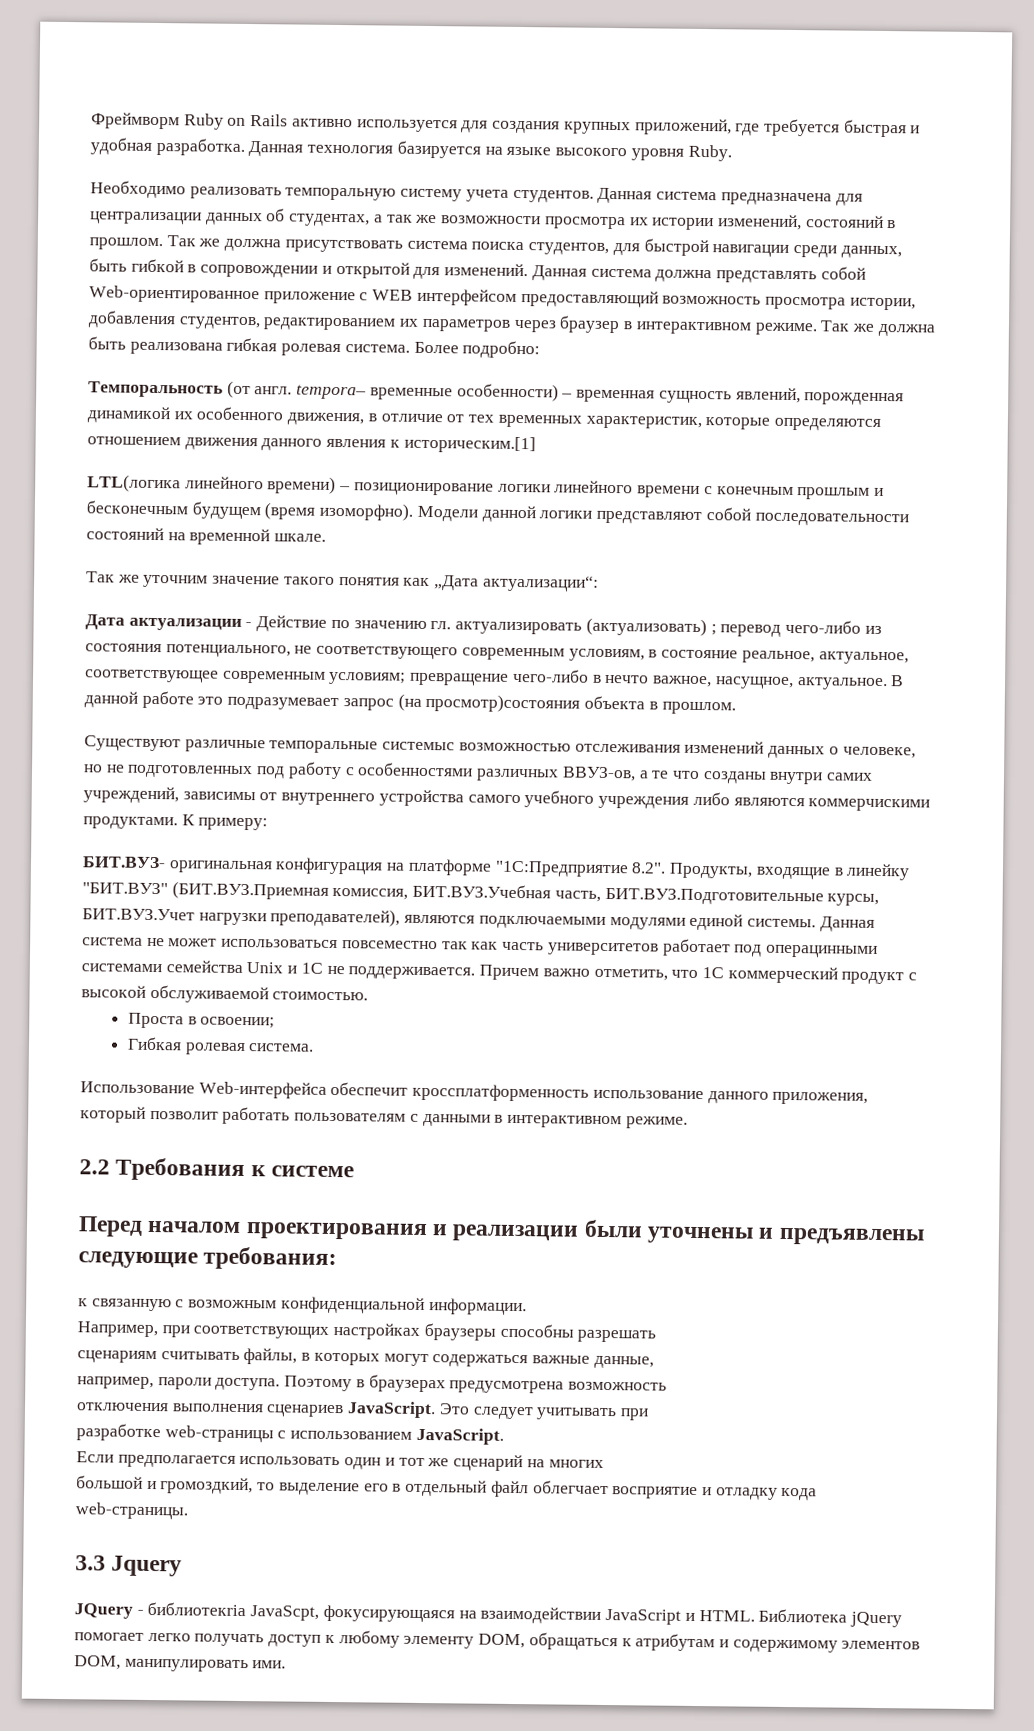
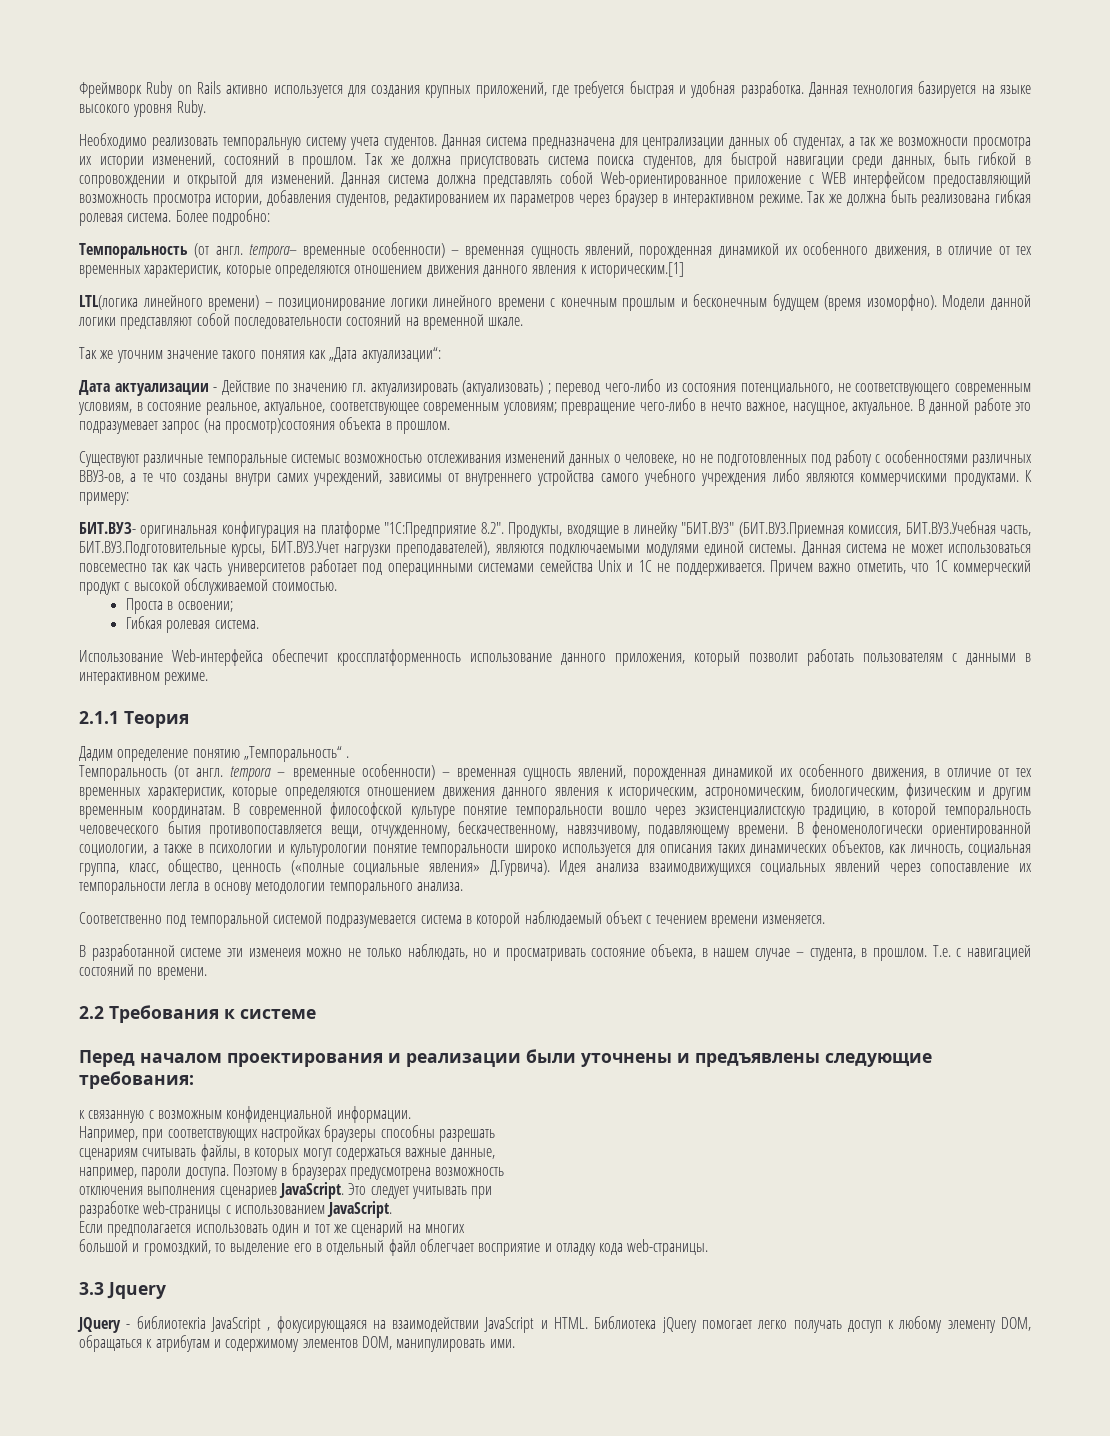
[91,112,180,130] Фреймворм -> [79,82,142,98] Фреймворк
(688, 1122) none -> [79,711,189,728] [79,746,350,762] [79,764,1033,781] [79,783,1031,800] [79,802,1031,819] [79,821,1031,838] [79,840,1031,857] [79,859,1032,876] [79,882,463,895] [79,911,826,928] [79,944,1031,961] [79,964,207,980] // 2.1.1 Теория // Дадим определение понятию „Темпоральность“ . // Темпоральность (от англ. tempora – временные особенности) – временная сущность явлений, порожденная динамикой их особенного движения, в отличие от тех временных характеристик, которые определяются отношением движения данного явления к историческим, астрономическим, биологическим, физическим и другим временным координатам. В современной философской культуре понятие темпоральности вошло через экзистенциалистскую традицию, в которой темпоральность человеческого бытия противопоставляется вещи, отчужденному, бескачественному, навязчивому, подавляющему времени. В феноменологически ориентированной социологии, а также в психологии и культурологии понятие темпоральности широко используется для описания таких динамических объектов, как личность, социальная группа, класс, общество, ценность («полные социальные явления» Д.Гурвича). Идея анализа взаимодвижущихся социальных явлений через сопоставление их темпоральности легла в основу методологии темпорального анализа. // Соответственно под темпоральной системой подразумевается система в которой наблюдаемый объект с течением времени изменяется. // В разработанной системе эти изменеия можно не только наблюдать, но и просматривать состояние объекта, в нашем случае – студента, в прошлом. Т.е. с навигацией состояний по времени.
[250,1605,320,1621] JavaScpt, -> [210,1317,271,1333] JavaScript ,

